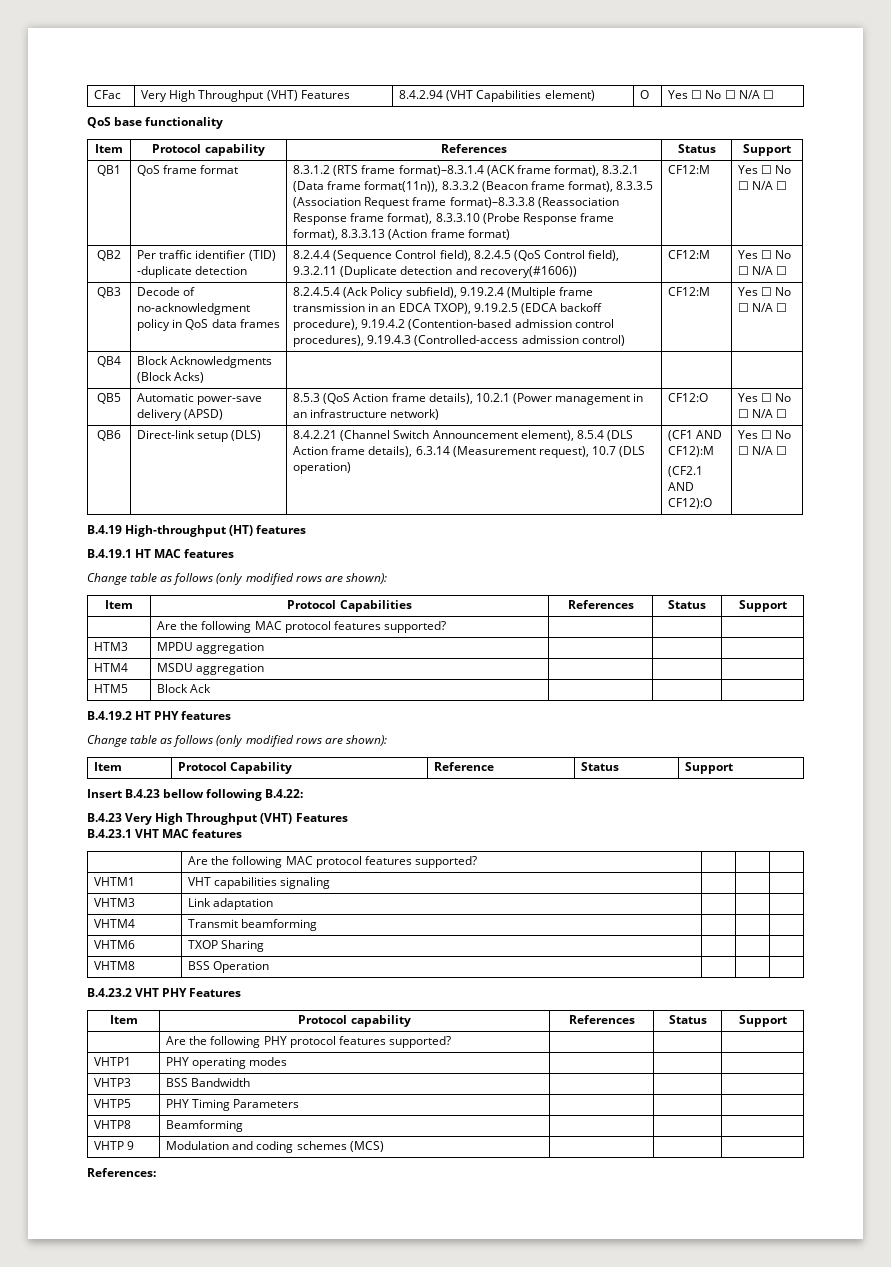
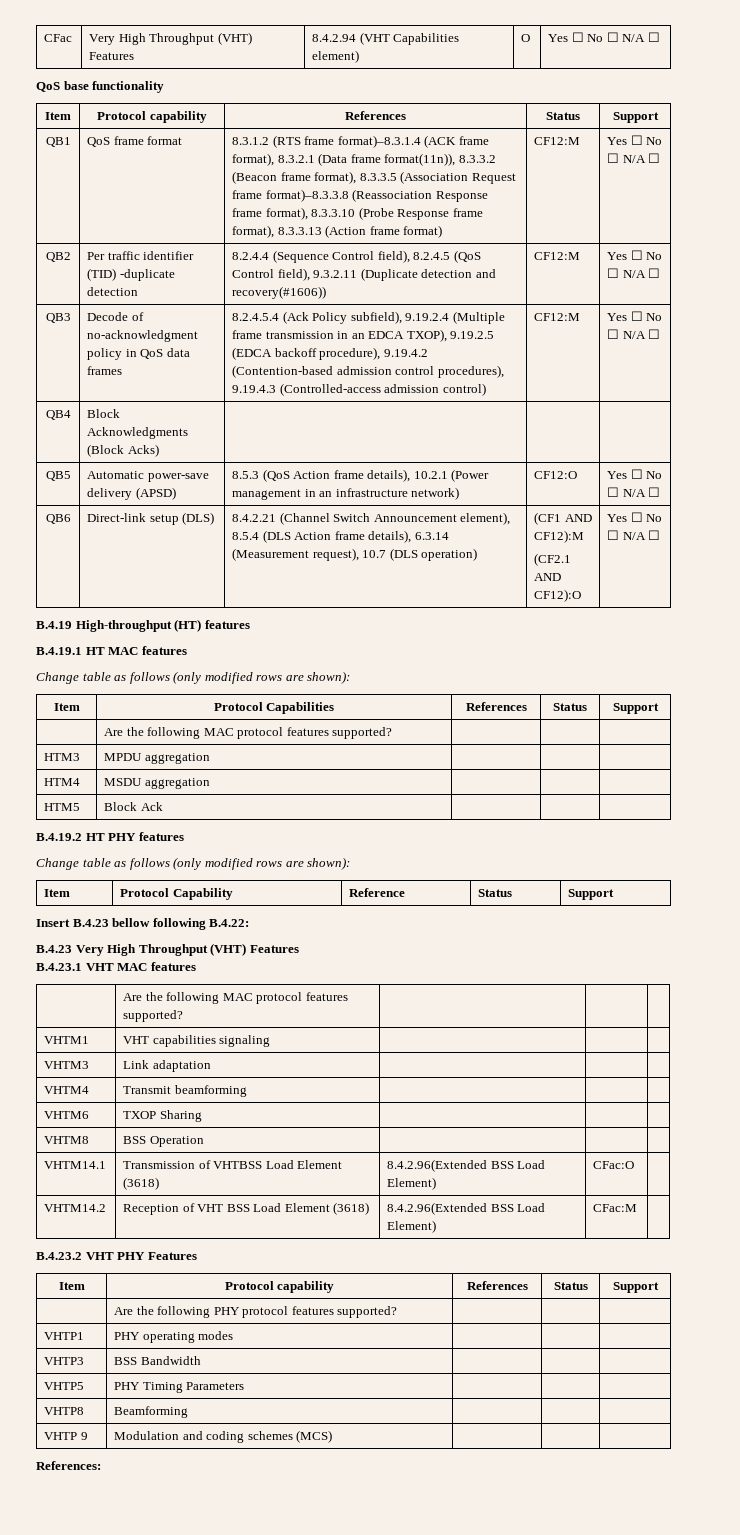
(270, 967) none -> [44,1161,107,1169] [123,1160,343,1169] [123,1177,160,1190] [387,1159,546,1172] [387,1177,437,1190] [593,1161,635,1169] [44,1204,107,1212] [123,1202,370,1215] [387,1202,546,1215] [387,1220,437,1233] [593,1204,638,1212] // VHTM14.1 | Transmission of VHTBSS Load Element (3618) | 8.4.2.96(Extended BSS Load Element) | CFac:O | // VHTM14.2 | Reception of VHT BSS Load Element (3618) | 8.4.2.96(Extended BSS Load Element) | CFac:M |

